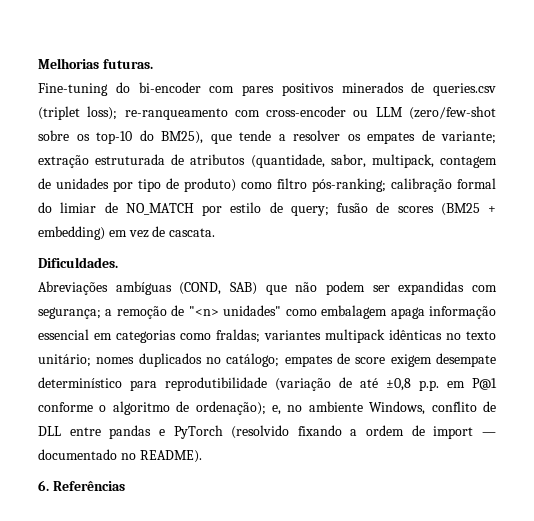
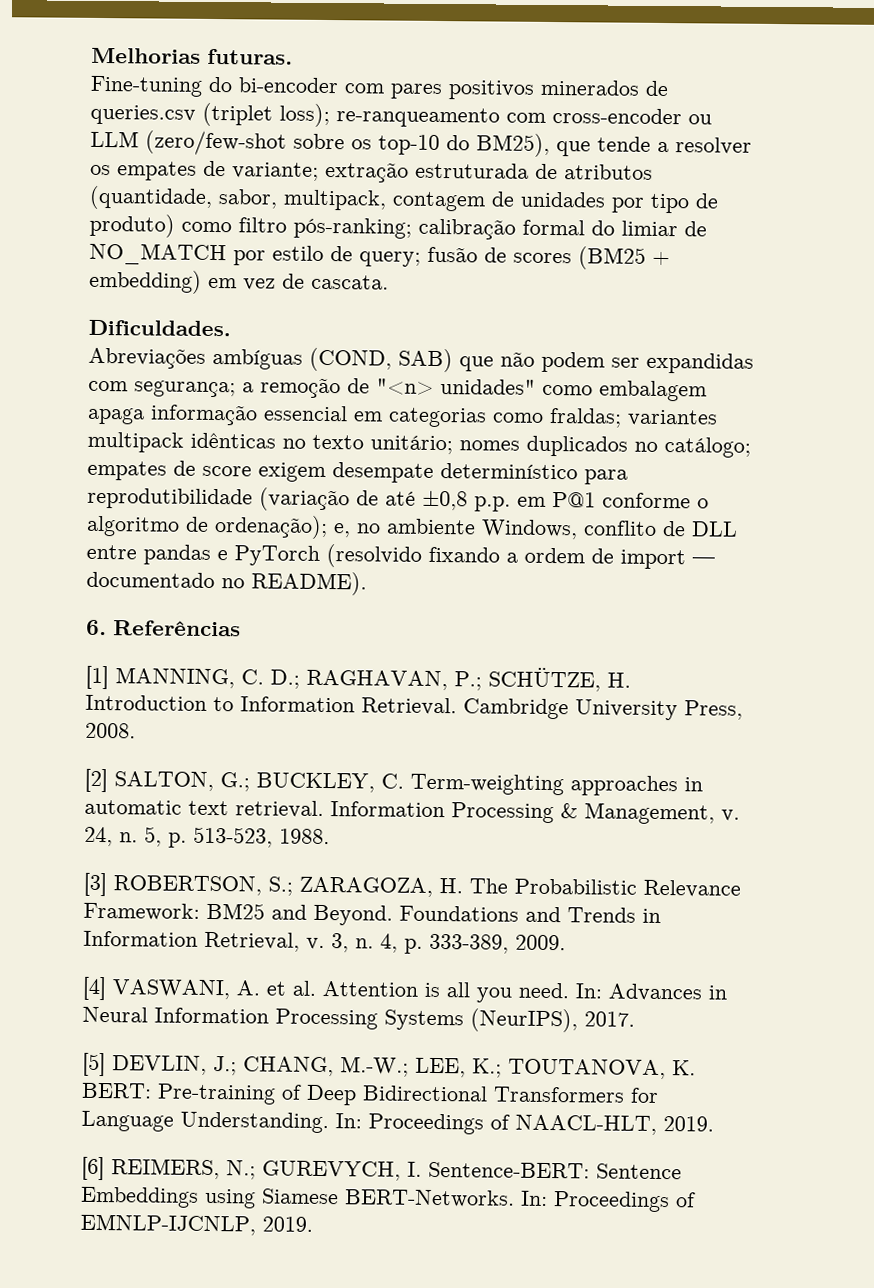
(125, 486) none -> [85,665,631,692] [85,694,743,721] [85,722,136,739] [84,768,703,797] [84,799,740,825] [84,826,330,848] [83,872,741,898] [83,902,661,926] [83,930,566,954] [82,976,727,1003] [82,1006,635,1033] [82,1052,696,1080] [81,1082,659,1106] [81,1110,714,1135] [81,1156,682,1181] [80,1186,696,1213] [80,1213,313,1236] // [1] MANNING, C. D.; RAGHAVAN, P.; SCHÜTZE, H. Introduction to Information Retrieval. Cambridge University Press, 2008. // [2] SALTON, G.; BUCKLEY, C. Term-weighting approaches in automatic text retrieval. Information Processing & Management, v. 24, n. 5, p. 513-523, 1988. // [3] ROBERTSON, S.; ZARAGOZA, H. The Probabilistic Relevance Framework: BM25 and Beyond. Foundations and Trends in Information Retrieval, v. 3, n. 4, p. 333-389, 2009. // [4] VASWANI, A. et al. Attention is all you need. In: Advances in Neural Information Processing Systems (NeurIPS), 2017. // [5] DEVLIN, J.; CHANG, M.-W.; LEE, K.; TOUTANOVA, K. BERT: Pre-training of Deep Bidirectional Transformers for Language Understanding. In: Proceedings of NAACL-HLT, 2019. // [6] REIMERS, N.; GUREVYCH, I. Sentence-BERT: Sentence Embeddings using Siamese BERT-Networks. In: Proceedings of EMNLP-IJCNLP, 2019.

